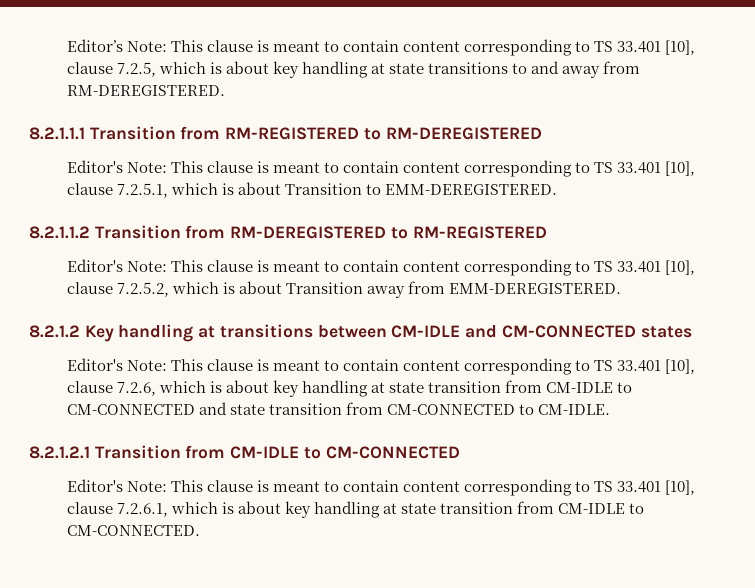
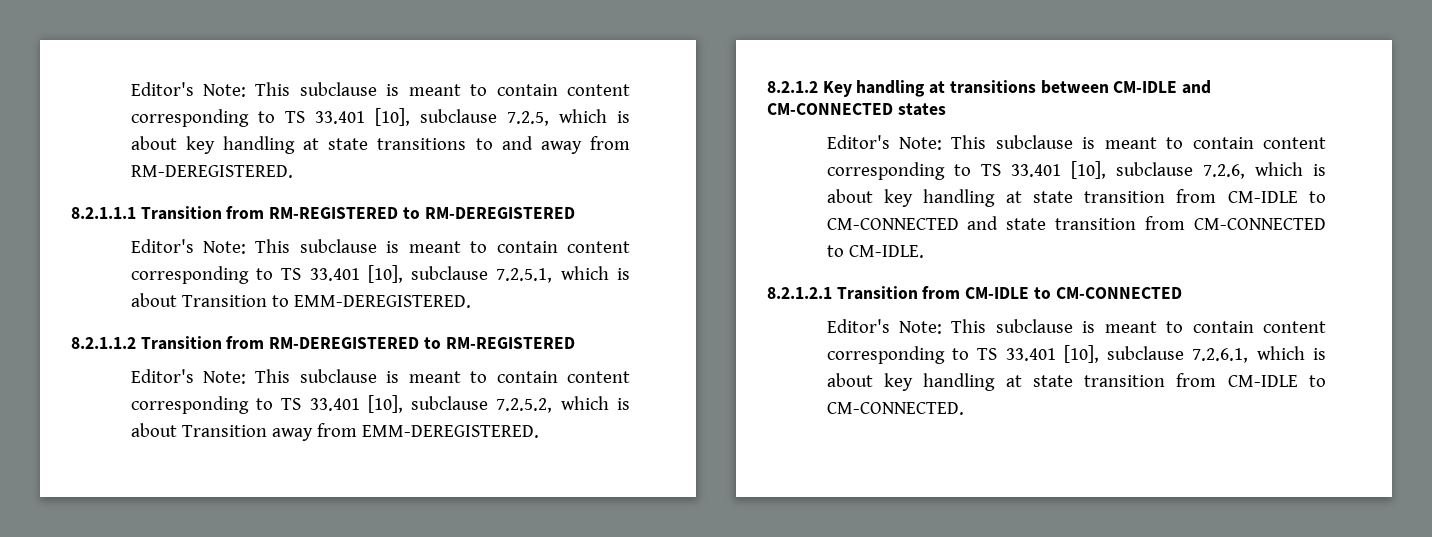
[66,39,253,52] Editor’s Note: This clause -> [130,82,377,97] Editor's Note: This subclause
[66,62,113,74] clause -> [419,109,497,123] subclause
[206,161,253,173] clause -> [299,239,377,253] subclause
[66,183,113,195] clause -> [411,266,489,280] subclause
[206,260,253,272] clause -> [299,369,377,383] subclause
[66,282,113,294] clause -> [411,396,489,410] subclause
[206,359,253,371] clause -> [995,135,1073,149] subclause
[66,381,113,393] clause -> [1115,162,1193,176] subclause
[206,480,253,492] clause -> [995,319,1073,333] subclause
[66,502,113,514] clause -> [1107,346,1185,360] subclause

